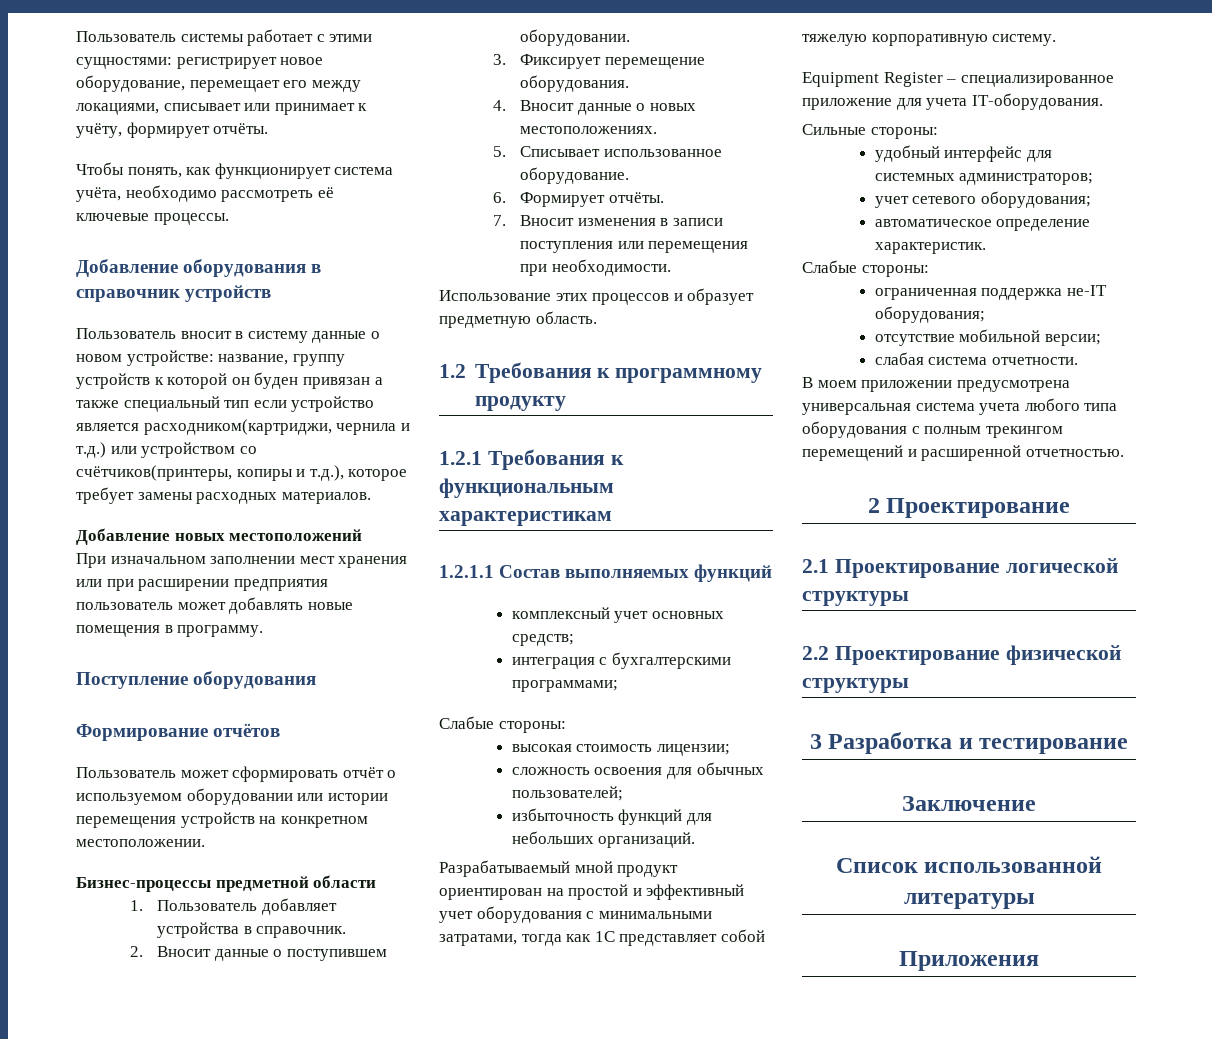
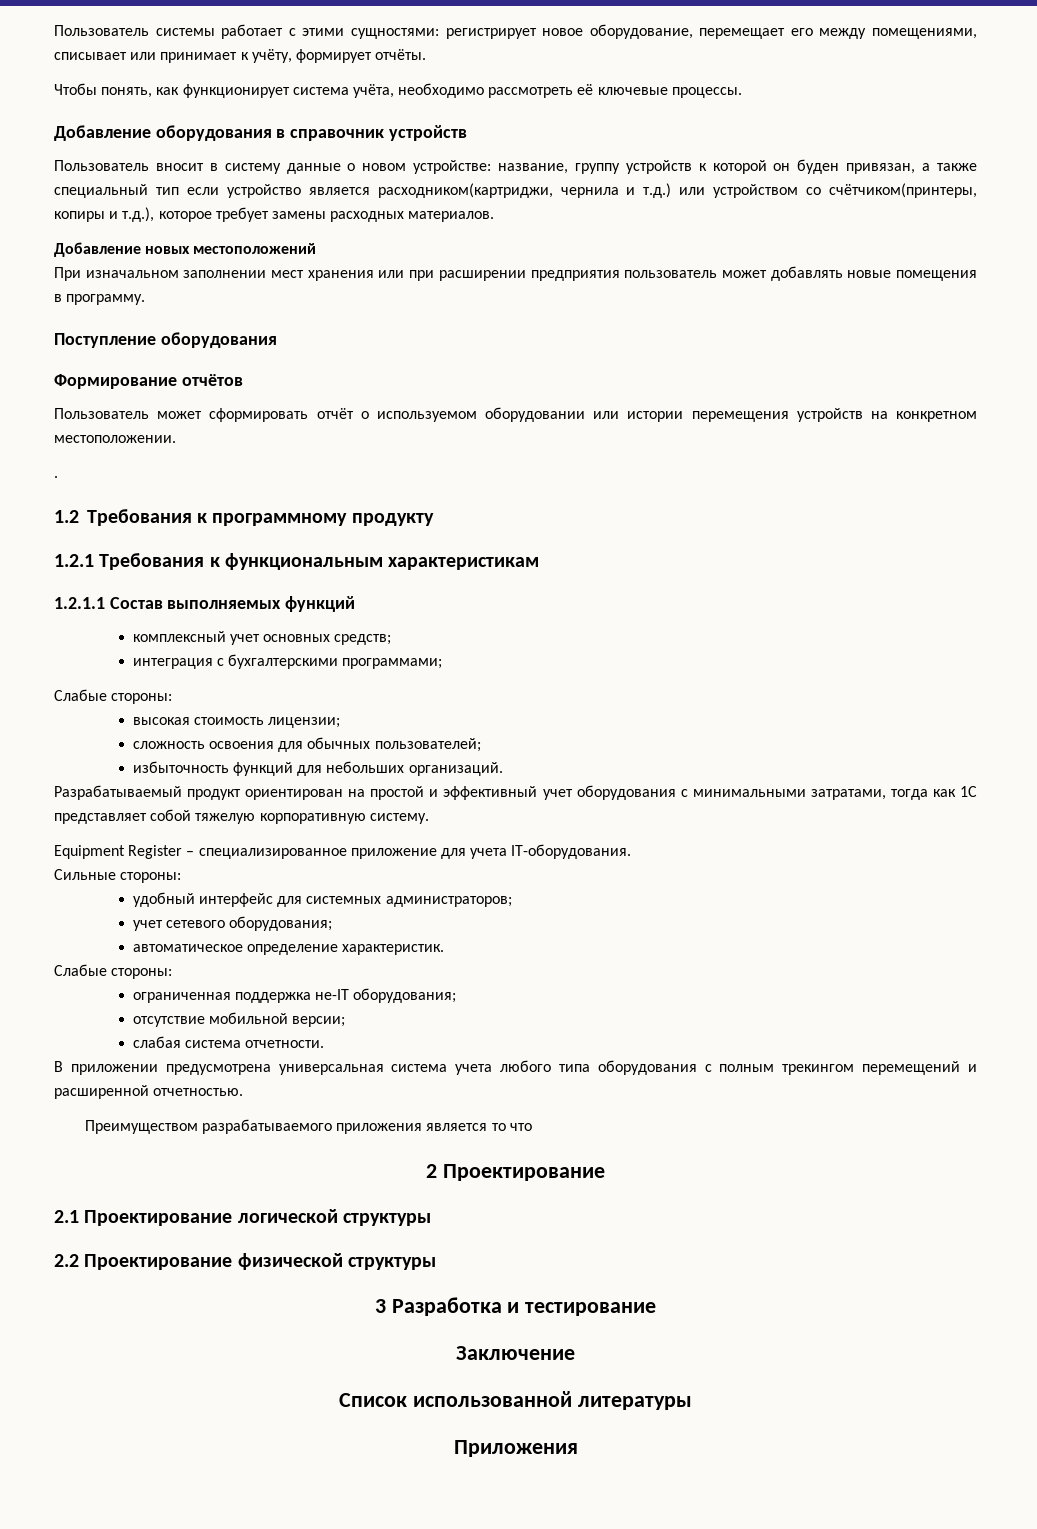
[76,103,159,115] локациями, -> [872,28,978,39] помещениями,
[302,377,370,389] привязан -> [846,163,916,174] привязан,
[76,465,232,481] счётчиков(принтеры, -> [828,183,977,198] счётчиком(принтеры,
[76,875,377,892] [130,898,337,915] [157,922,347,938] [130,946,387,961] [520,29,631,46] [493,54,705,69] [520,75,630,92] [493,100,696,115] [520,126,658,134] [493,146,722,157] [520,167,630,184] [493,192,664,207] [493,215,723,226] [520,241,749,253] [520,259,671,276] [439,288,755,305] [439,311,597,328] Бизнес-процессы предметной области // 1. Пользователь добавляет устройства в справочник. // 2. Вносит данные о поступившем оборудовании. // 3. Фиксирует перемещение оборудования. // 4. Вносит данные о новых местоположениях. // 5. Списывает использованное оборудование. // 6. Формирует отчёты. // 7. Вносит изменения в записи поступления или перемещения при необходимости. // Использование этих процессов и образует предметную область. -> [54,476,58,478] .
[574,861,613,873] мной -> (182, 792) none
[817,380,857,388] моем -> (63, 1066) none
(1124, 453) none -> [84,1119,532,1134] // Преимуществом разрабатываемого приложения является то что

